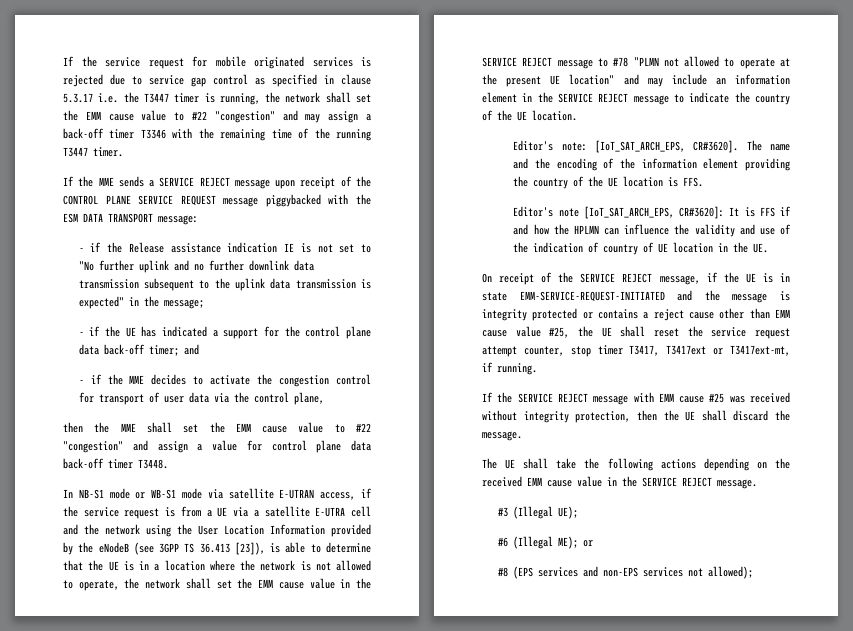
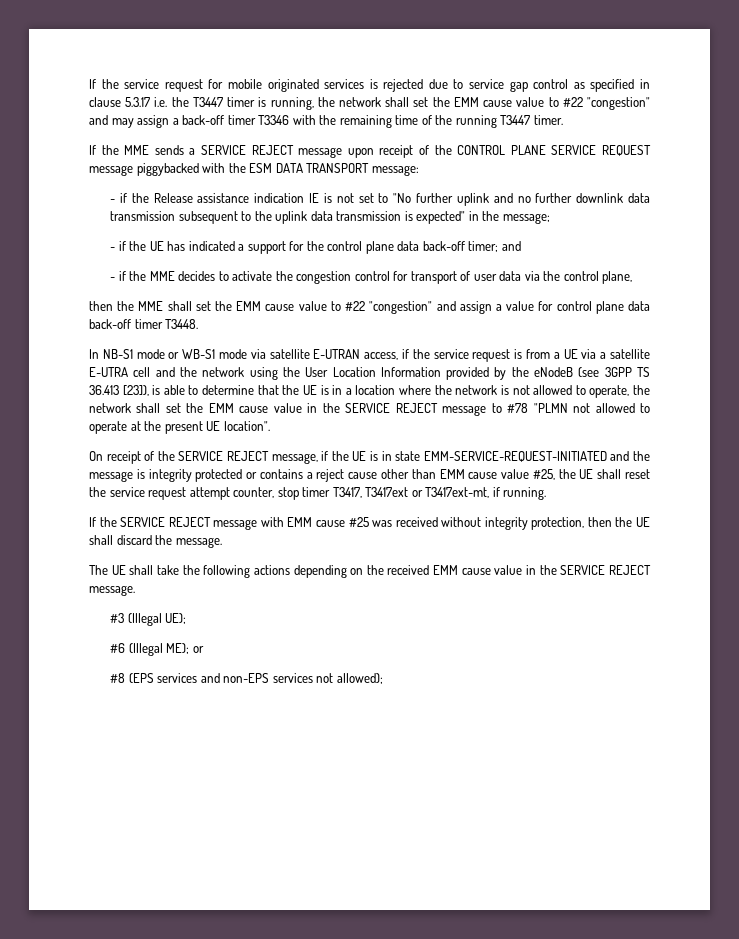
[569,74,790,87] [482,92,790,105] [482,110,577,121] [513,140,790,153] [513,158,790,171] [513,176,704,189] [513,206,791,219] [513,224,791,237] [513,242,769,255] location" and may include an information element in the SERVICE REJECT message to indicate the country of the UE location. // Editor's note: [IoT_SAT_ARCH_EPS, CR#3620]. The name and the encoding of the information element providing the country of the UE location is FFS. // Editor's note [IoT_SAT_ARCH_EPS, CR#3620]: It is FFS if and how the HPLMN can influence the validity and use of the indication of country of UE location in the UE. -> [223,421,270,431] location".

